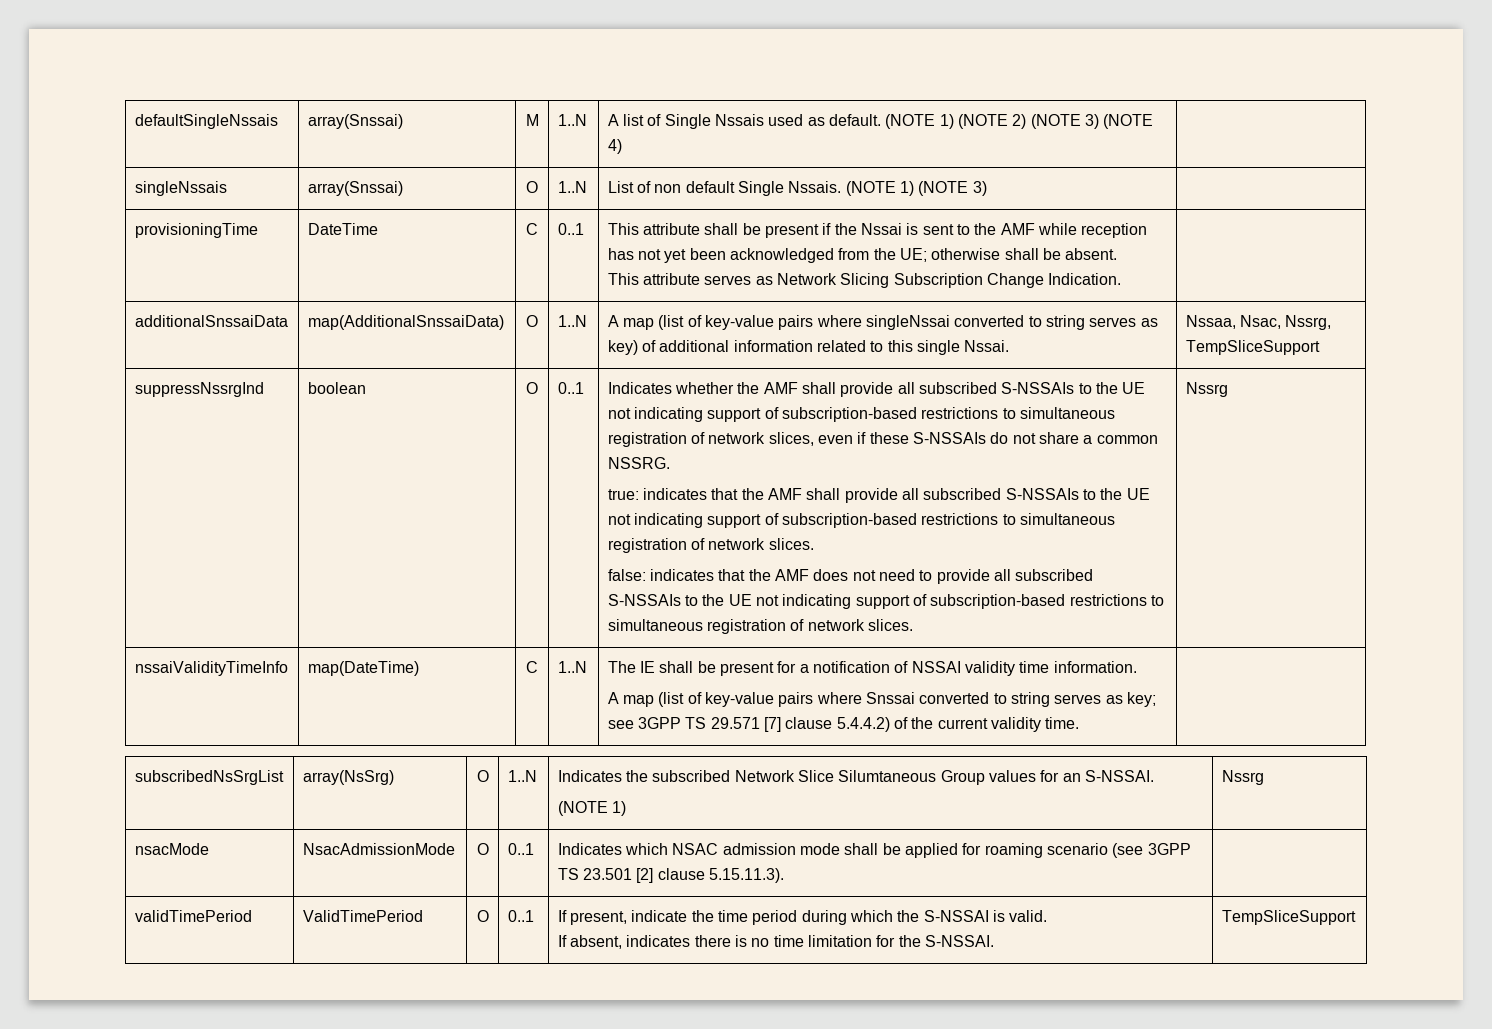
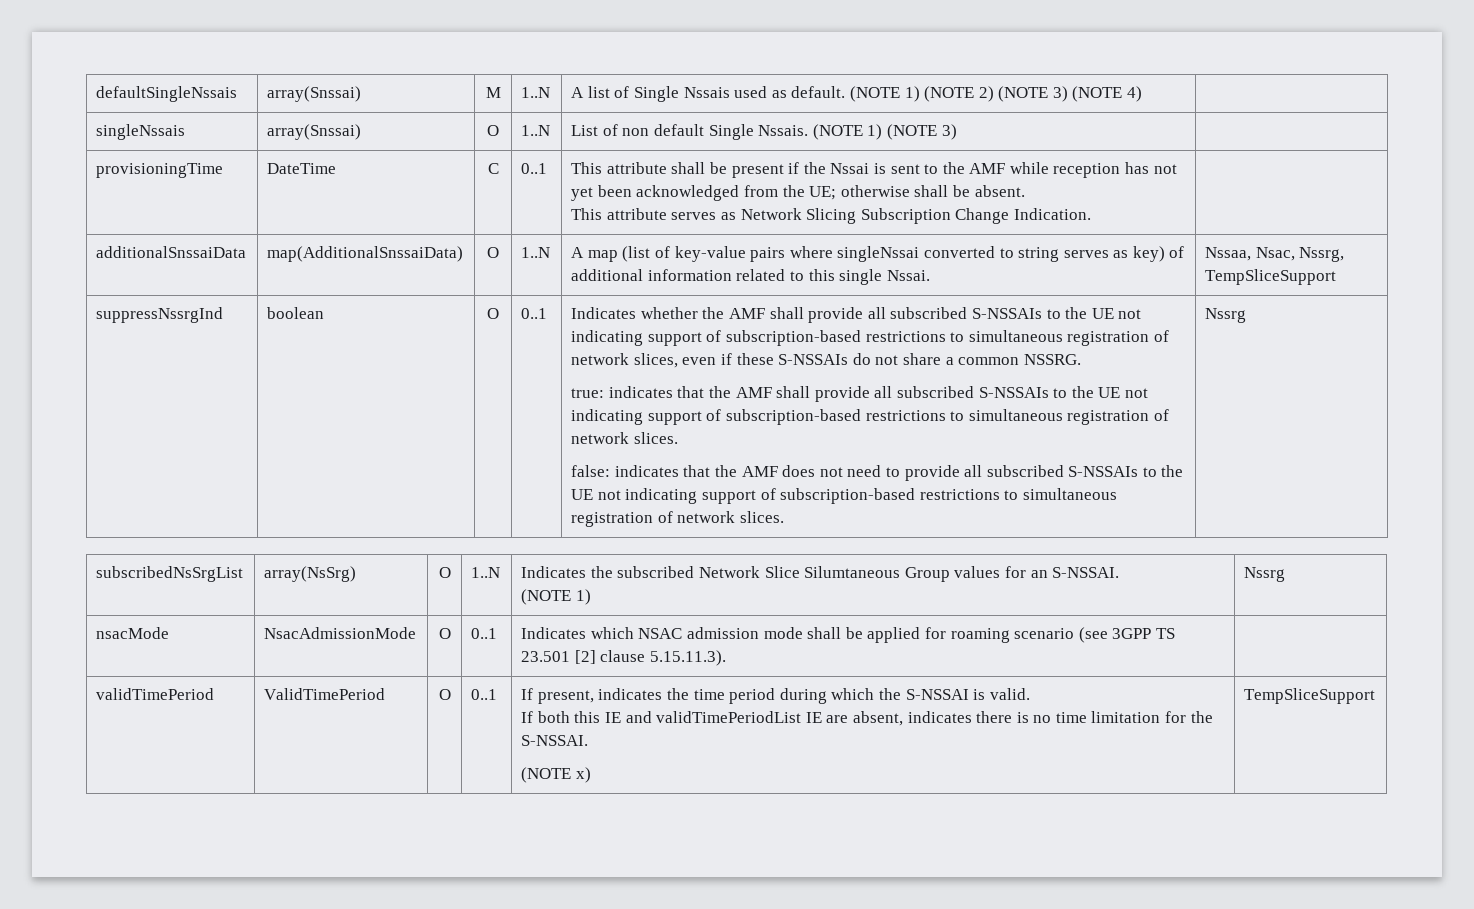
[134,661,288,676] [307,661,419,676] [526,661,538,673] [557,661,587,673] [607,661,1137,676] [607,692,1156,707] [607,717,1080,732] // nssaiValidityTimeInfo | map(DateTime) | C | 1..N | The IE shall be present for a notification of NSSAI validity time information. // A map (list of key-value pairs where Snssai converted to string serves as key; see 3GPP TS 29.571 [7] clause 5.4.4.2) of the current validity time. | -> (1247, 315) none
[631,910,688,922] indicate -> [598,688,663,700] indicates
(567, 941) none -> [537,711,849,723] both this IE and validTimePeriodList IE are
(994, 941) none -> [521,767,591,783] // (NOTE x)

